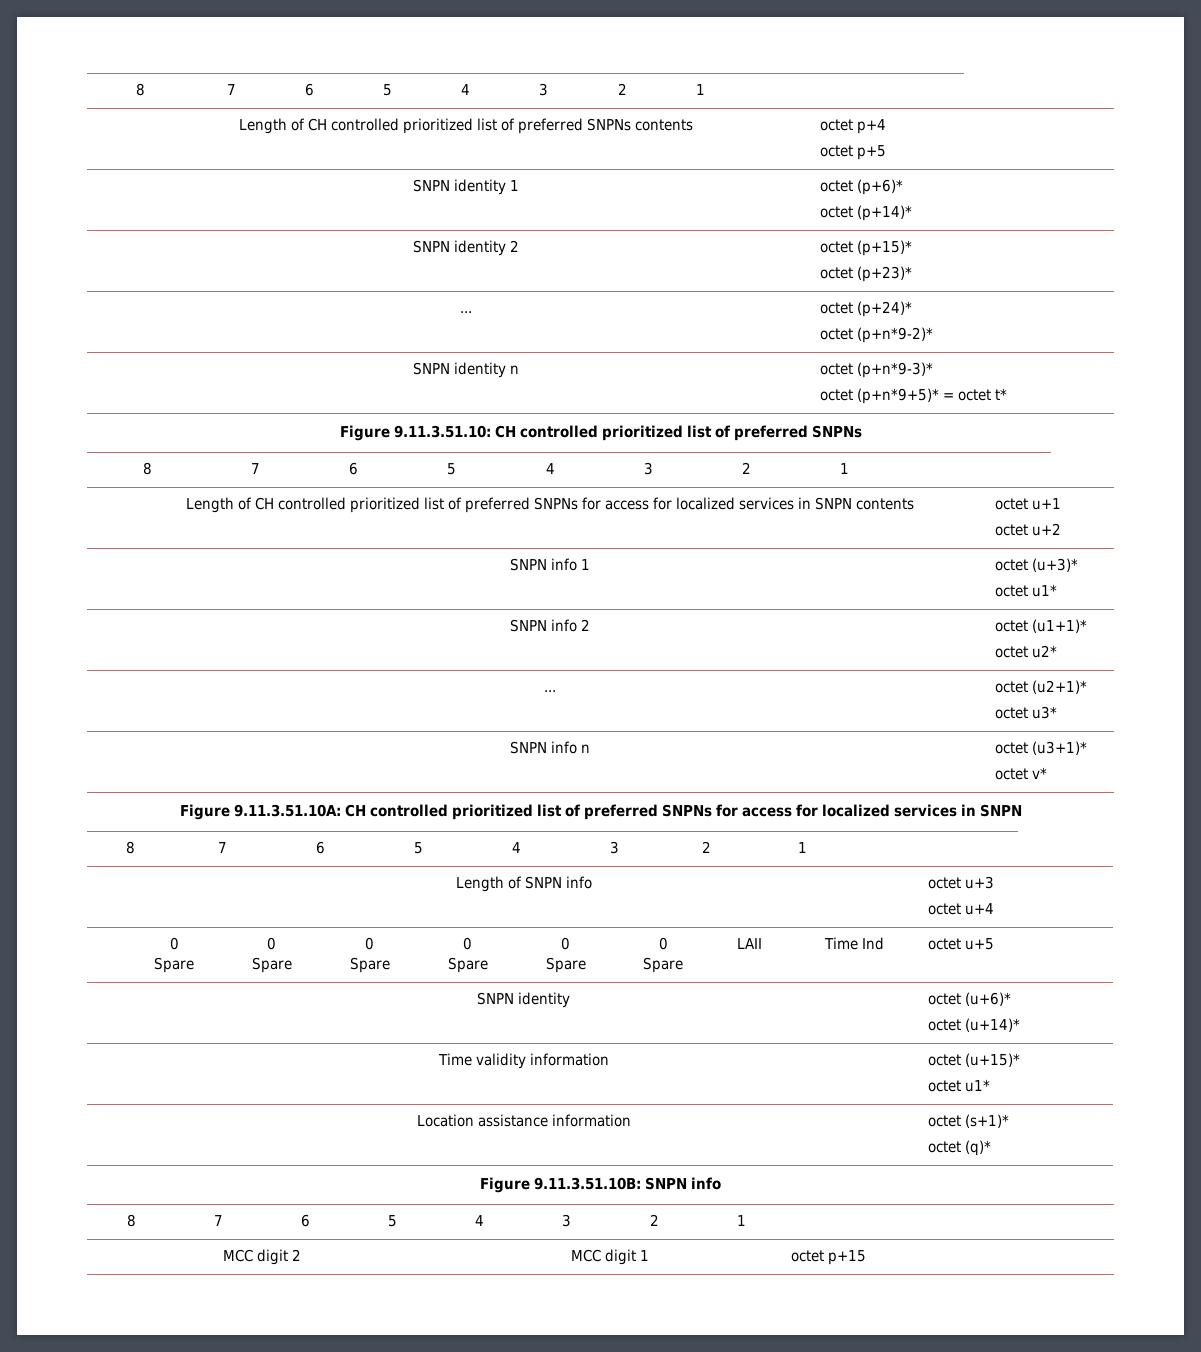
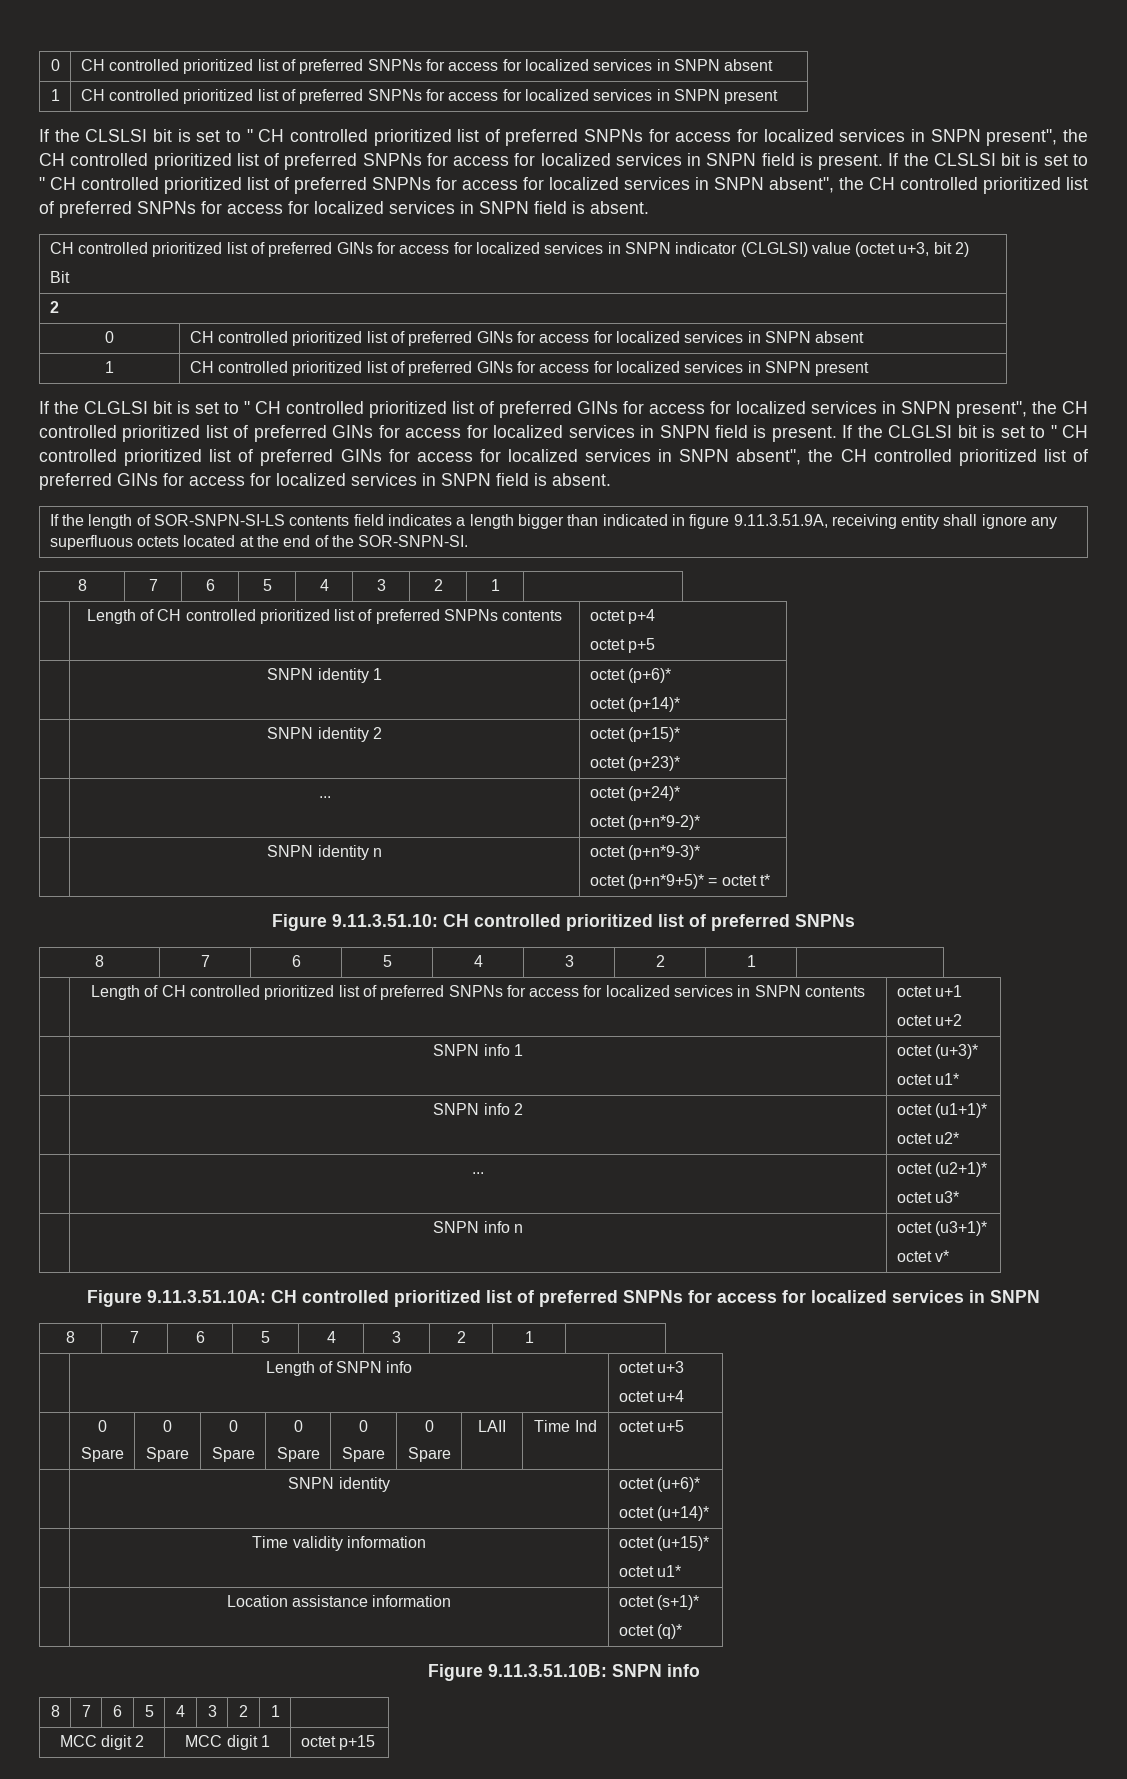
(135, 89) none -> [50,59,60,71] [80,59,774,74] [50,89,60,101] [80,89,779,104] [39,129,1089,146] [39,153,1088,170] [39,177,1088,194] [39,201,649,218] [49,242,970,257] [49,271,70,283] [49,301,59,313] [105,331,114,343] [189,331,865,346] [105,361,114,373] [189,361,870,376] [39,401,1088,418] [39,425,1089,442] [39,449,1088,466] [39,473,611,490] [49,514,1058,529] [49,535,469,550] 0 | CH controlled prioritized list of preferred SNPNs for access for localized services in SNPN absent // 1 | CH controlled prioritized list of preferred SNPNs for access for localized services in SNPN present // If the CLSLSI bit is set to " CH controlled prioritized list of preferred SNPNs for access for localized services in SNPN present", the CH controlled prioritized list of preferred SNPNs for access for localized services in SNPN field is present. If the CLSLSI bit is set to " CH controlled prioritized list of preferred SNPNs for access for localized services in SNPN absent", the CH controlled prioritized list of preferred SNPNs for access for localized services in SNPN field is absent. // CH controlled prioritized list of preferred GINs for access for localized services in SNPN indicator (CLGLSI) value (octet u+3, bit 2) // Bit // 2 // 0 | CH controlled prioritized list of preferred GINs for access for localized services in SNPN absent // 1 | CH controlled prioritized list of preferred GINs for access for localized services in SNPN present // If the CLGLSI bit is set to " CH controlled prioritized list of preferred GINs for access for localized services in SNPN present", the CH controlled prioritized list of preferred GINs for access for localized services in SNPN field is present. If the CLGLSI bit is set to " CH controlled prioritized list of preferred GINs for access for localized services in SNPN absent", the CH controlled prioritized list of preferred GINs for access for localized services in SNPN field is absent. // If the length of SOR-SNPN-SI-LS contents field indicates a length bigger than indicated in figure 9.11.3.51.9A, receiving entity shall ignore any superfluous octets located at the end of the SOR-SNPN-SI. //

